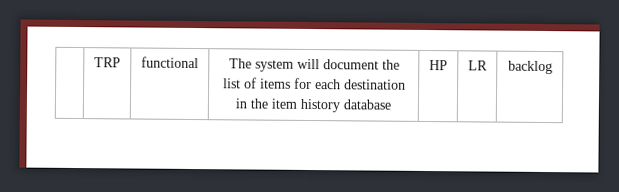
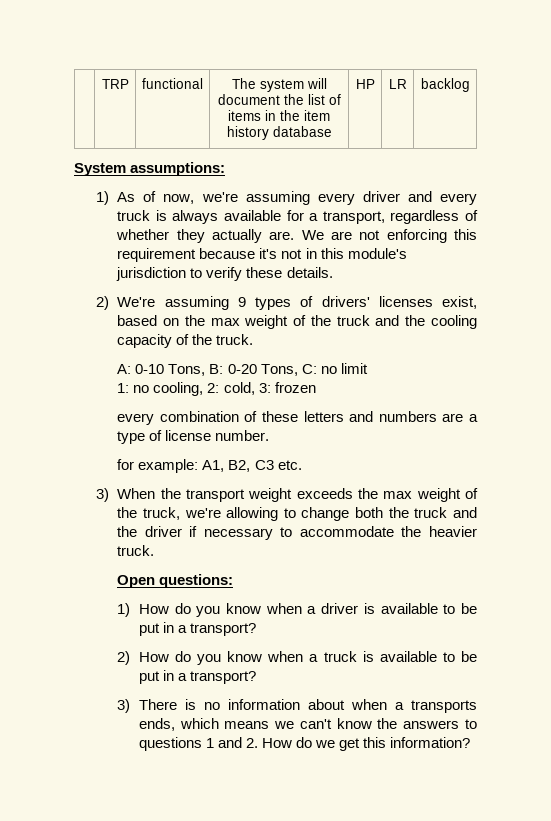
[293,77,406,90] for each destination -> (261, 115) none
(553, 67) none -> [74,162,226,176] [95,191,477,205] [117,210,479,224] [116,229,478,243] [117,248,407,262] [116,267,333,281] [95,296,477,310] [117,315,477,329] [117,334,254,348] [117,363,368,376] [117,382,316,396] [117,411,478,425] [117,430,270,444] [117,459,302,473] [95,488,478,502] [117,507,477,521] [117,526,477,540] [117,545,155,556] [117,574,234,588] [117,603,477,617] [138,622,257,636] [117,651,477,665] [138,670,257,684] [117,699,477,713] [138,718,477,731] [138,737,471,751] // System assumptions: // 1) As of now, we're assuming every driver and every truck is always available for a transport, regardless of whether they actually are. We are not enforcing this requirement because it's not in this module's jurisdiction to verify these details. // 2) We're assuming 9 types of drivers' licenses exist, based on the max weight of the truck and the cooling capacity of the truck. // A: 0-10 Tons, B: 0-20 Tons, C: no limit // 1: no cooling, 2: cold, 3: frozen // every combination of these letters and numbers are a type of license number. // for example: A1, B2, C3 etc. // 3) When the transport weight exceeds the max weight of the truck, we're allowing to change both the truck and the driver if necessary to accommodate the heavier truck. // Open questions: // 1) How do you know when a driver is available to be put in a transport? // 2) How do you know when a truck is available to be put in a transport? // 3) There is no information about when a transports ends, which means we can't know the answers to questions 1 and 2. How do we get this information?

